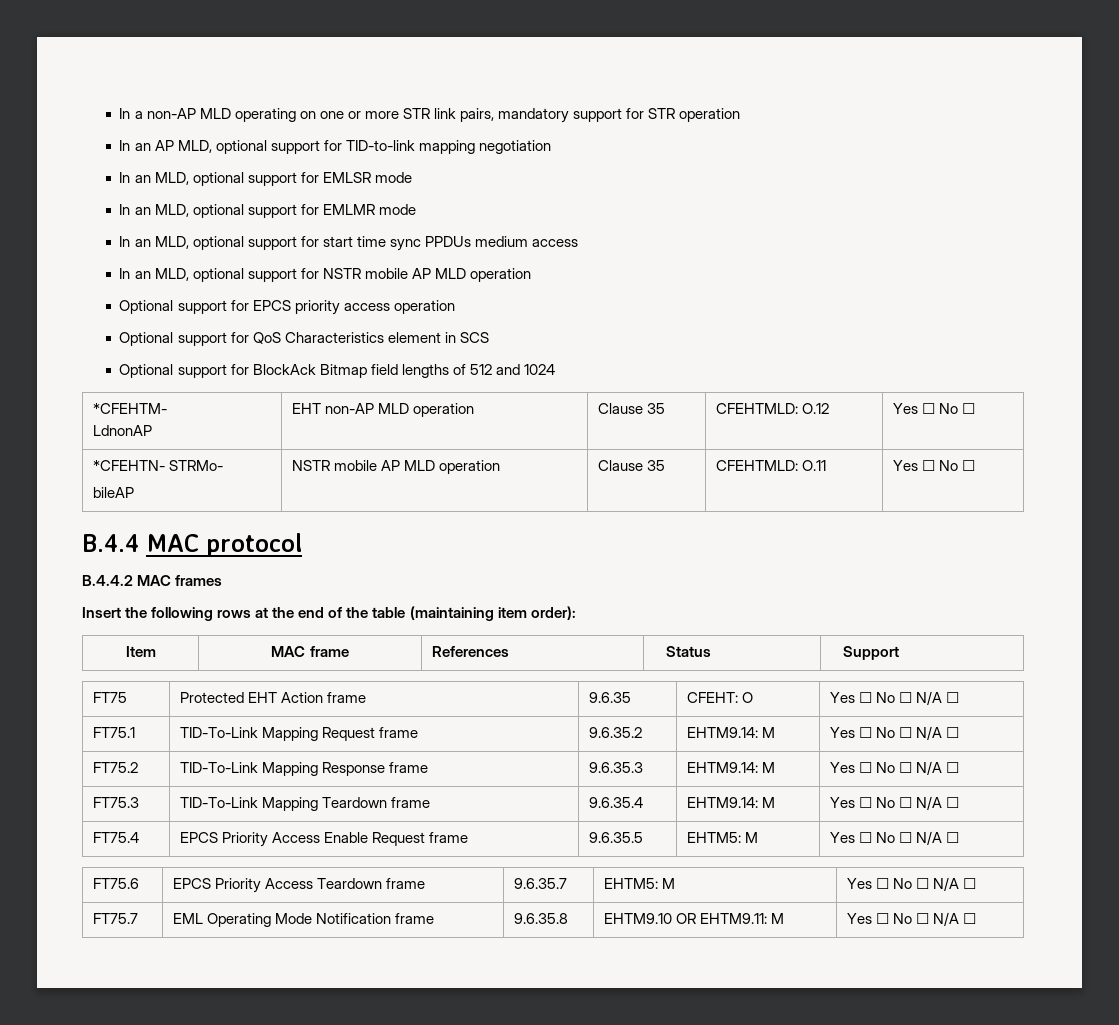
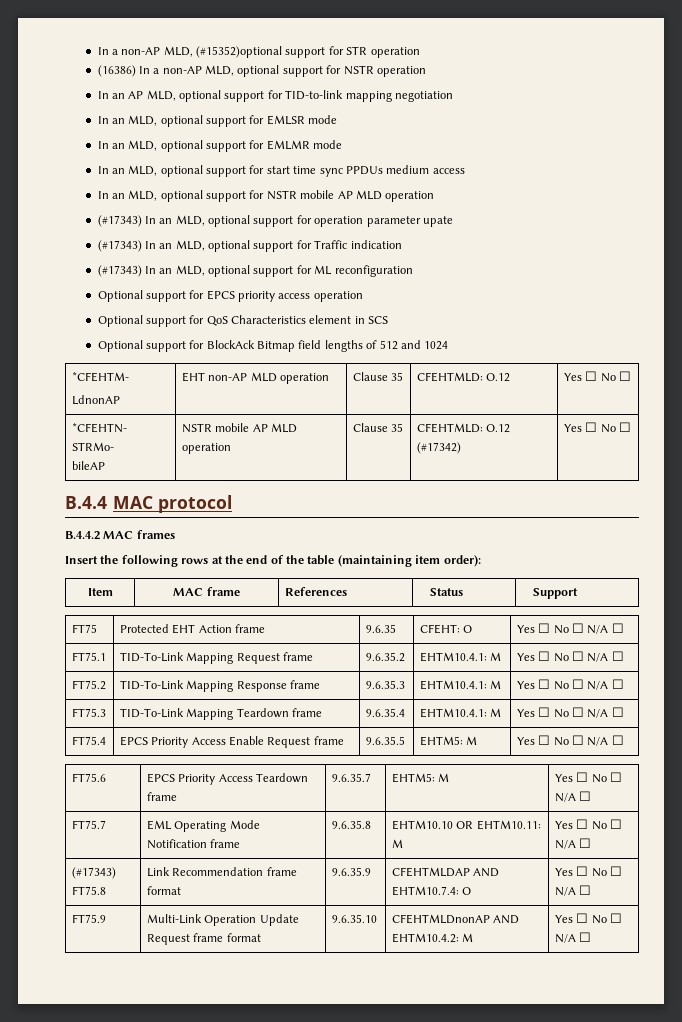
[119,108,676,123] In a non-AP MLD operating on one or more STR link pairs, mandatory support for STR -> [97,46,420,58] [97,65,374,77] In a non-AP MLD, (#15352)optional support for STR operation // (16386) In a non-AP MLD, optional support for NSTR
(531, 275) none -> [97,215,453,227] [97,240,402,252] [97,265,413,277] // (#17343) In an MLD, optional support for operation parameter upate // (#17343) In an MLD, optional support for Traffic indication // (#17343) In an MLD, optional support for ML reconfiguration
[801,460,826,471] O.11 -> [486,424,511,433] [416,442,461,454] O.12 (#17342)
[686,727,758,738] EHTM9.14: -> [419,652,487,662] EHTM10.4.1:
[686,762,758,773] EHTM9.14: -> [419,680,487,690] EHTM10.4.1:
[686,797,758,808] EHTM9.14: -> [419,708,487,718] EHTM10.4.1:
[603,913,784,924] [846,912,976,926] EHTM9.10 OR EHTM9.11: M | Yes ☐ No ☐ N/A ☐ -> [391,820,541,830] [391,839,403,848] [554,819,622,830] [554,838,592,849] [71,867,116,879] [71,886,106,895] [146,867,297,877] [146,886,181,895] [331,867,371,876] [391,867,500,877] [391,886,472,896] [554,866,622,877] [554,885,592,896] [71,914,106,923] [146,914,299,926] [146,933,261,945] [331,914,377,923] [391,914,520,924] [391,933,474,943] [554,913,622,924] [554,932,592,943] EHTM10.10 OR EHTM10.11: M | Yes ☐ No ☐ N/A ☐ // (#17343) FT75.8 | Link Recommendation frame format | 9.6.35.9 | CFEHTMLDAP AND EHTM10.7.4: O | Yes ☐ No ☐ N/A ☐ // FT75.9 | Multi-Link Operation Update Request frame format | 9.6.35.10 | CFEHTMLDnonAP AND EHTM10.4.2: M | Yes ☐ No ☐ N/A ☐

